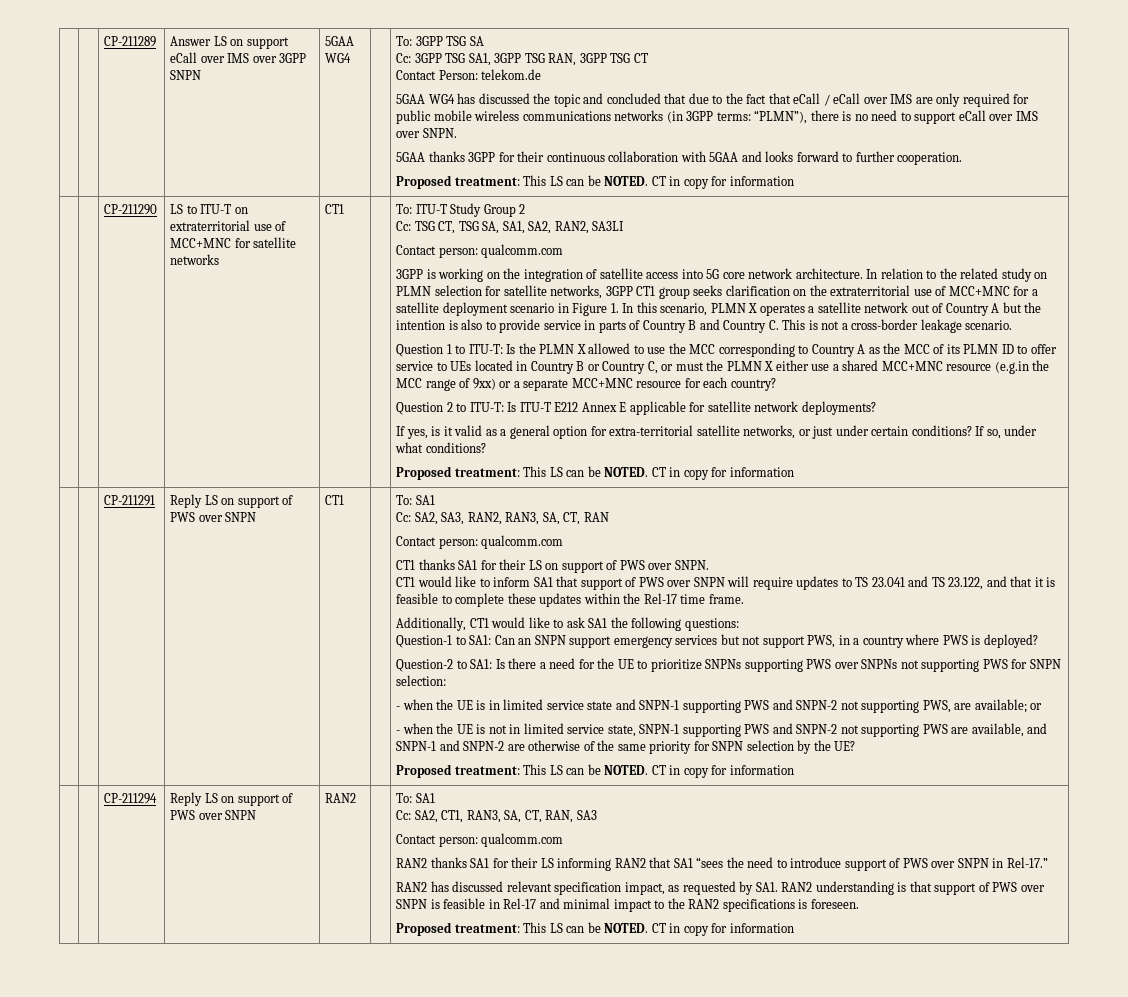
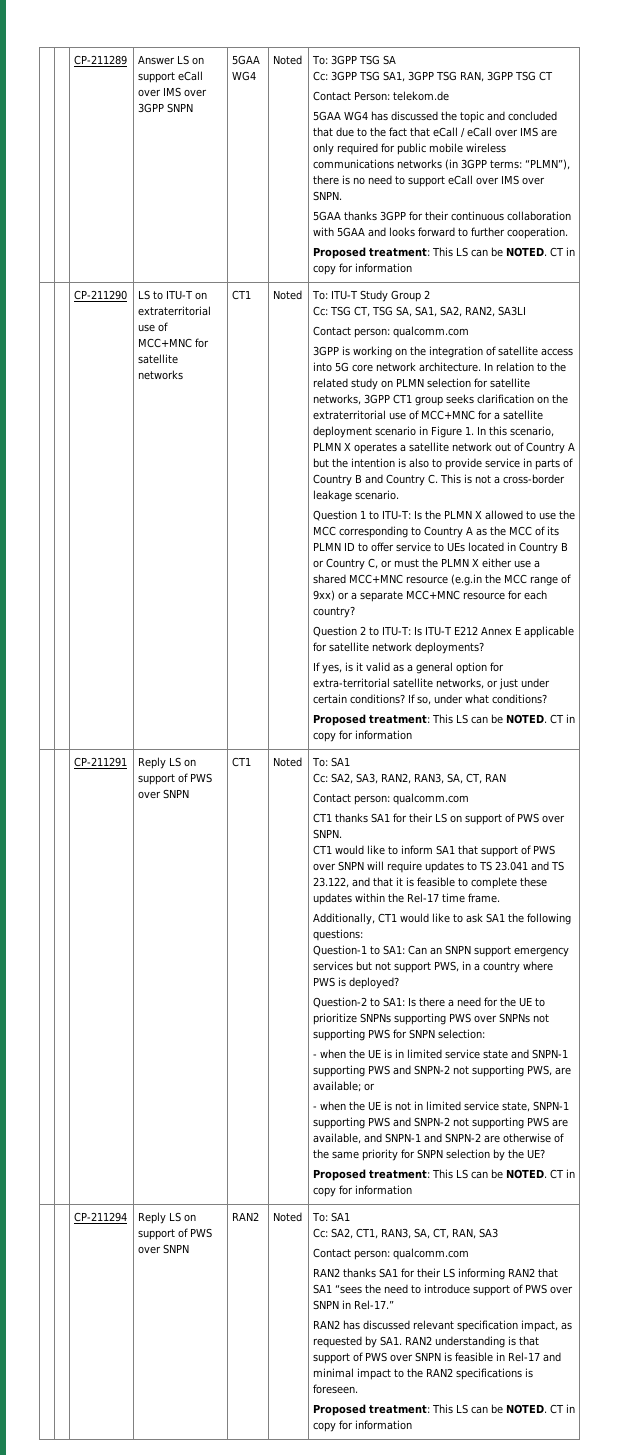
(352, 58) none -> [272,55,302,65] Noted
(345, 209) none -> [272,290,302,300] Noted
(345, 500) none -> [272,757,302,767] Noted
(357, 798) none -> [272,1212,302,1222] Noted

